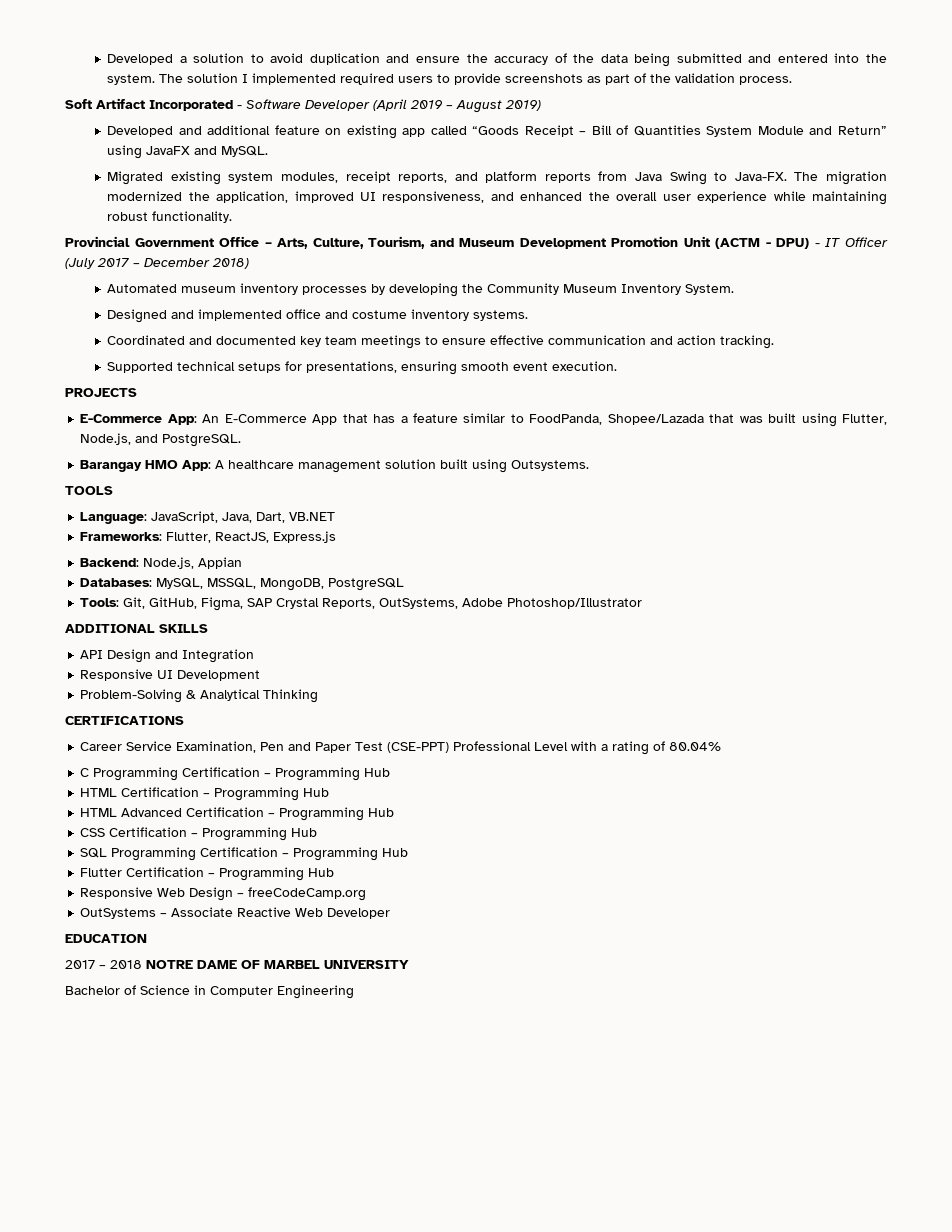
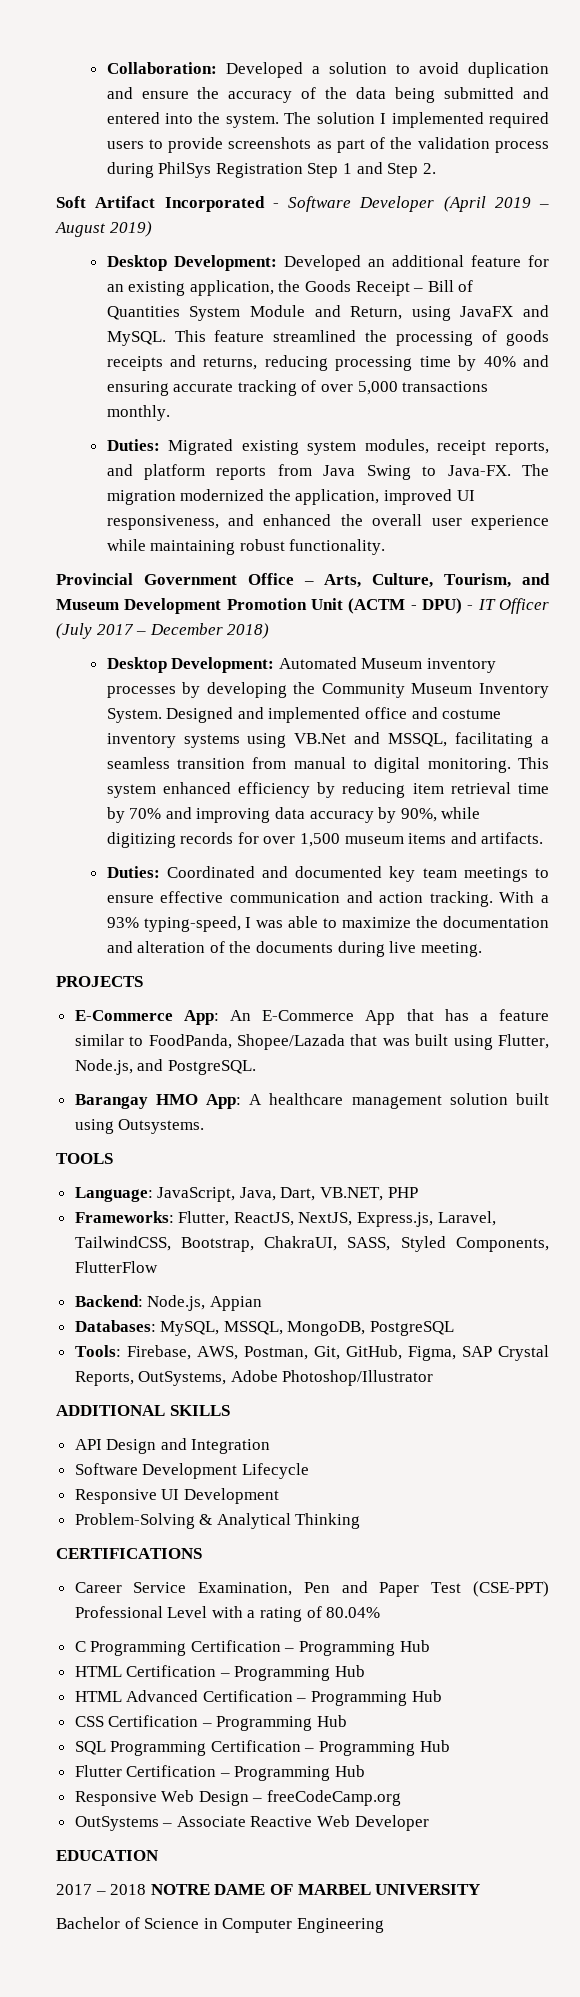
(107, 59) none -> [106,62,217,74] Collaboration:
[739,76,793,85] process. -> [494,141,549,153] [106,162,436,178] process during PhilSys Registration Step 1 and Step 2.
[107,125,520,139] Developed and additional feature on existing app called “Goods -> [106,255,549,271] [106,280,351,296] Desktop Development: Developed an additional feature for an existing application, the Goods
[837,126,887,135] Return” -> [350,306,403,320] Return,
(269, 151) // -> [174,330,549,346] [106,355,549,371] [106,380,489,396] [106,405,170,421] [106,439,160,451] This feature streamlined the processing of goods receipts and returns, reducing processing time by 40% and ensuring accurate tracking of over 5,000 transactions monthly. // Duties:
[107,284,237,293] Automated museum -> [106,657,423,673] Desktop Development: Automated Museum
(735, 289) // -> (162, 715) none
[473,310,529,321] systems. // -> [183,732,549,748] [106,757,549,773] [106,782,549,798] [106,807,481,823] [106,832,544,848] [106,866,160,878] systems using VB.Net and MSSQL, facilitating a seamless transition from manual to digital monitoring. This system enhanced efficiency by reducing item retrieval time by 70% and improving data accuracy by 90%, while digitizing records for over 1,500 museum items and artifacts. // Duties:
[107,361,618,375] // Supported technical setups for presentations, ensuring smooth event execution. -> [499,891,549,903] [106,916,549,932] [106,941,482,957] With a 93% typing-speed, I was able to maximize the documentation and alteration of the documents during live meeting.
[289,512,336,521] VB.NET -> [320,1187,418,1201] VB.NET, PHP
[273,531,337,543] Express.js -> [298,1211,496,1227] [74,1236,549,1252] [74,1261,158,1273] NextJS, Express.js, Laravel, TailwindCSS, Bootstrap, ChakraUI, SASS, Styled Components, FlutterFlow
(120, 602) none -> [126,1345,308,1360] Firebase, AWS, Postman,
(255, 656) none -> [74,1463,309,1479] // Software Development Lifecycle

